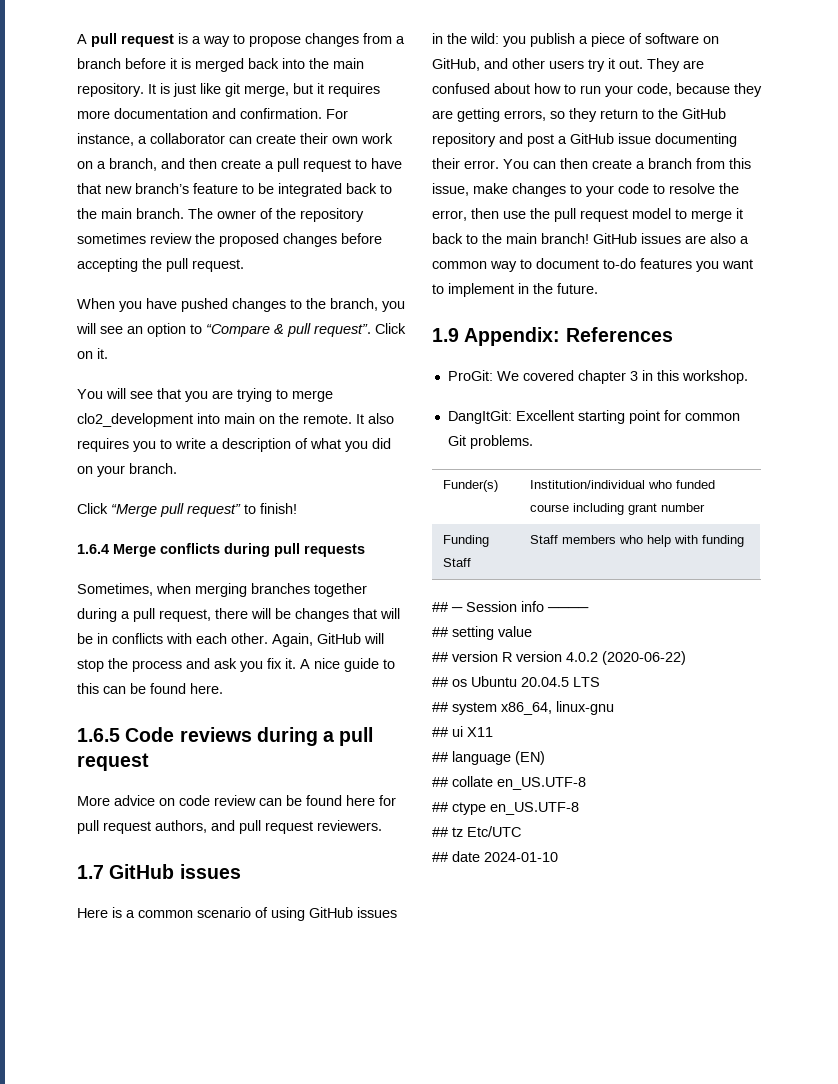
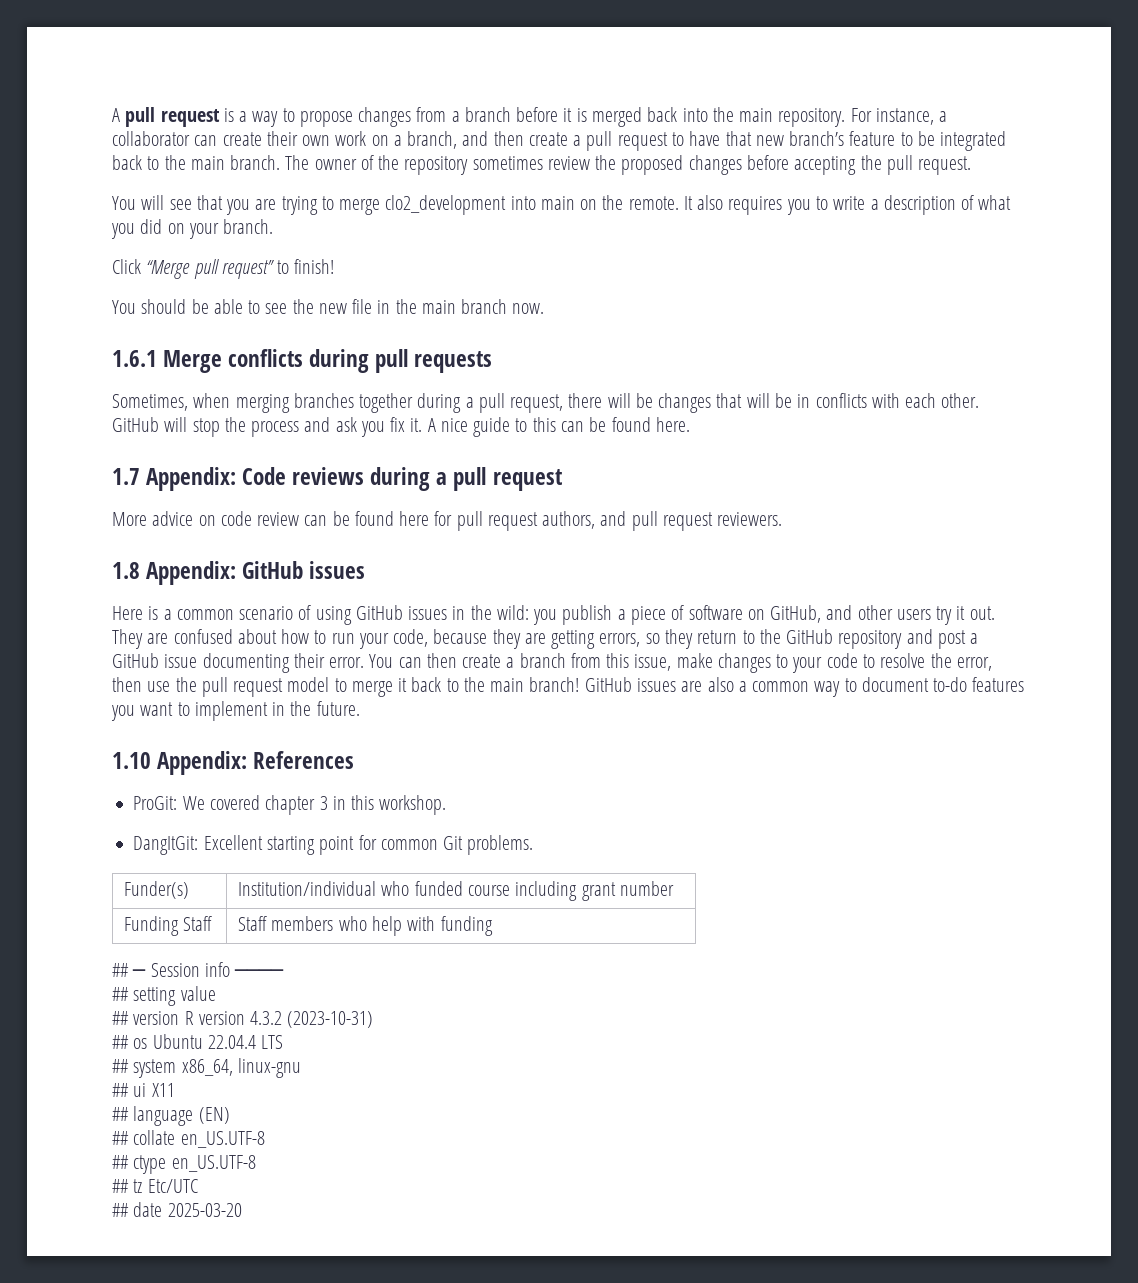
[148,83,380,97] [77,108,322,119] It is just like git merge, but it requires more documentation and confirmation. -> (846, 117) none
[77,298,405,312] [76,323,406,337] [77,348,108,359] // When you have pushed changes to the branch, you will see an option to “Compare & pull request”. Click on it. -> (972, 165) none
[77,544,109,554] 1.6.4 -> [112,299,545,314] [112,350,157,367] You should be able to see the new file in the main branch now. // 1.6.1
[272,633,313,647] Again, -> (980, 400) none
[77,728,120,742] 1.6.5 -> [112,467,237,491] 1.7 Appendix:
[77,865,104,879] 1.7 -> [112,561,237,585] 1.8 Appendix:
[432,328,459,342] 1.9 -> [112,752,151,769] 1.10
[566,651,686,665] 4.0.2 (2020-06-22) -> [250,1011,374,1028] 4.3.2 (2023-10-31)
[521,677,569,687] 20.04.5 -> [207,1035,256,1049] 22.04.4
[484,852,558,862] 2024-01-10 -> [167,1203,242,1217] 2025-03-20

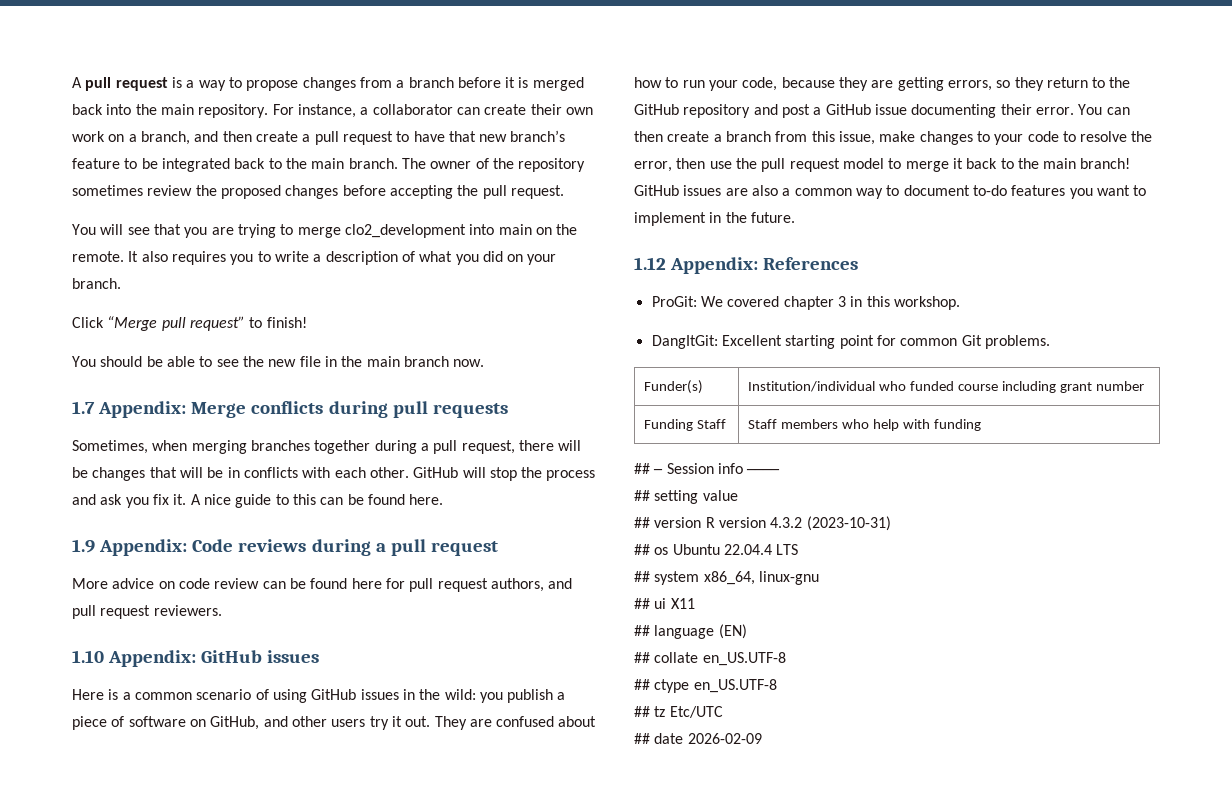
[112,350,157,367] 1.6.1 -> [72,401,187,418] 1.7 Appendix:
[112,468,140,485] 1.7 -> [72,539,95,553] 1.9
[112,562,140,579] 1.8 -> [72,650,104,663] 1.10
[112,752,151,769] 1.10 -> [634,257,666,270] 1.12
[167,1203,242,1217] 2025-03-20 -> [687,733,762,744] 2026-02-09

